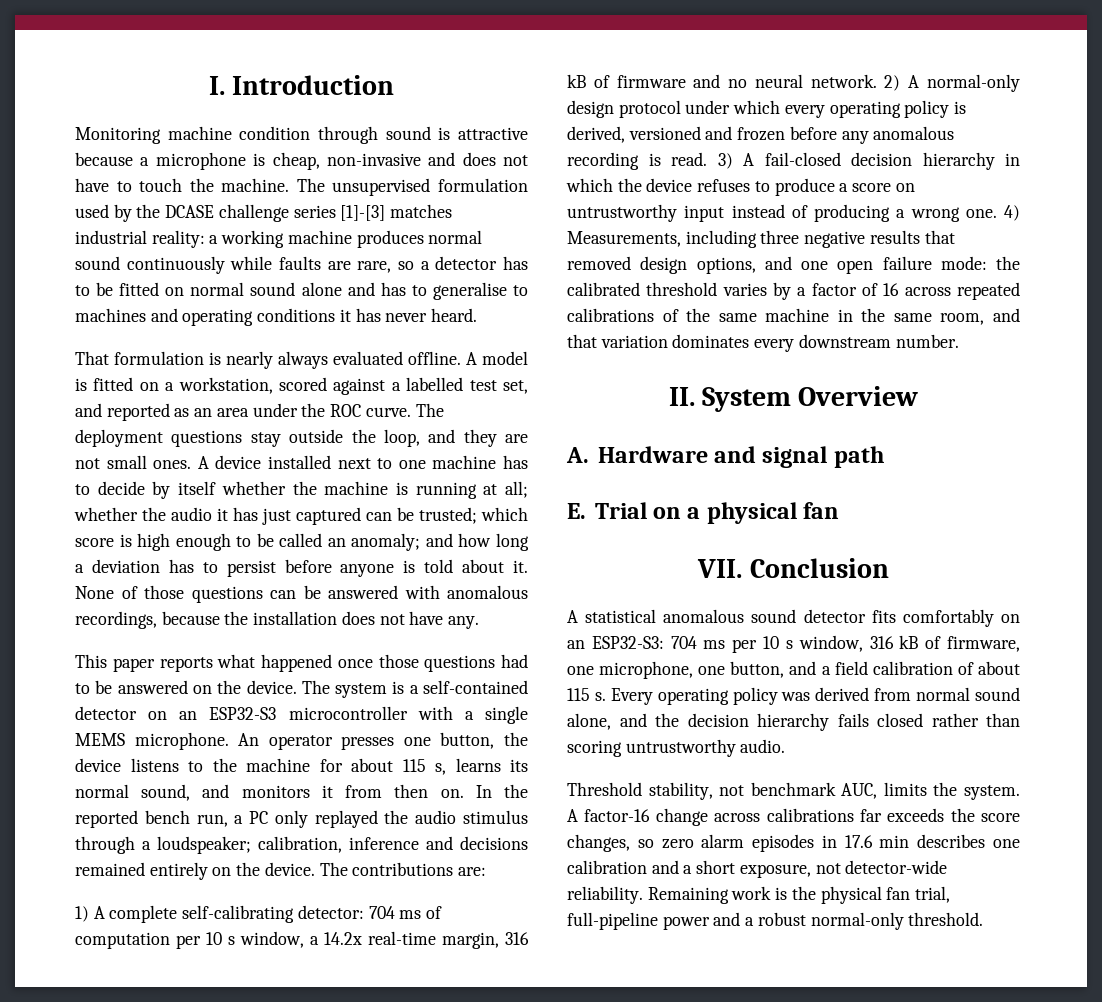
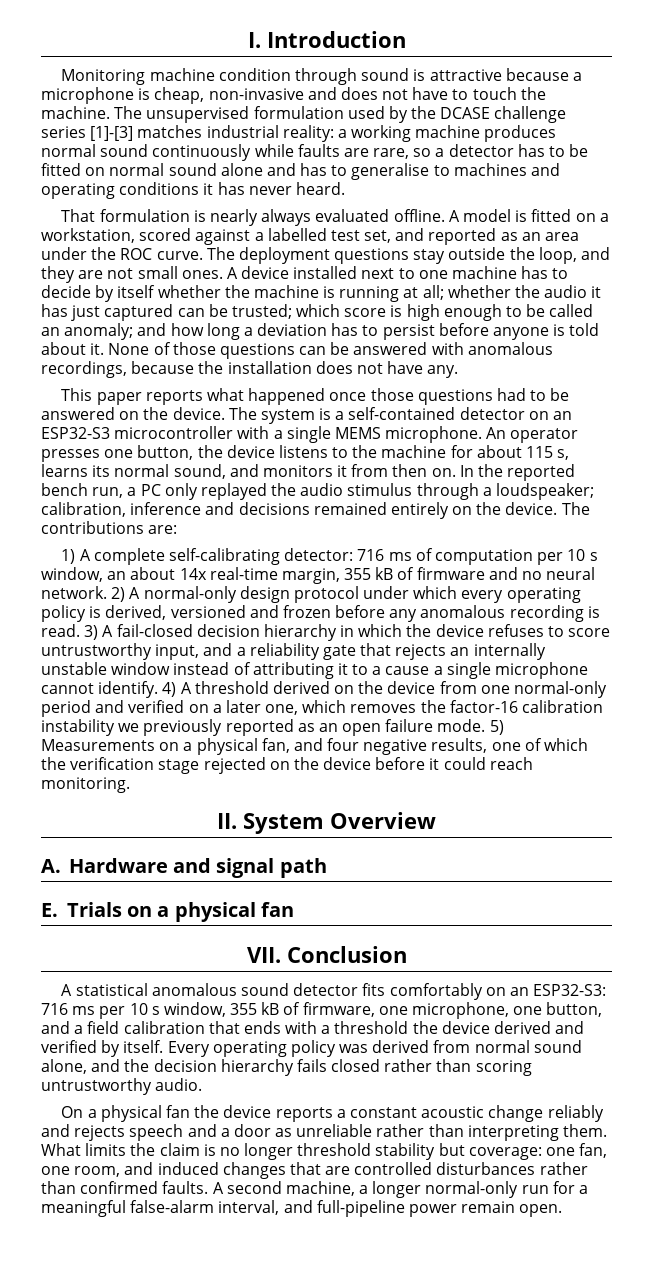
[368,906,395,919] 704 -> [357,549,385,561] 716
[310,932,362,945] a 14.2x -> [107,567,207,580] an about 14x
[505,932,529,945] 316 -> [344,568,372,580] 355
[774,178,915,196] [567,204,1020,222] [567,230,955,248] [567,256,1020,274] [567,282,1020,300] [567,308,1020,325] [567,334,959,352] produce a score on untrustworthy input instead of producing a wrong one. 4) Measurements, including three negative results that removed design options, and one open failure mode: the calibrated threshold varies by a factor of 16 across repeated calibrations of the same machine in the same room, and that variation dominates every downstream number. -> [568,628,611,637] [41,643,546,660] [41,662,589,679] [41,681,608,698] [41,700,604,717] [41,719,504,736] [41,738,589,755] [41,757,533,774] [41,777,130,793] score untrustworthy input, and a reliability gate that rejects an internally unstable window instead of attributing it to a cause a single microphone cannot identify. 4) A threshold derived on the device from one normal-only period and verified on a later one, which removes the factor-16 calibration instability we previously reported as an open failure mode. 5) Measurements on a physical fan, and four negative results, one of which the verification stage rejected on the device before it could reach monitoring.
[594,502,647,519] Trial -> [66,902,122,917] Trials
[670,636,697,649] 704 -> [41,1003,68,1015] 716
[869,636,894,649] 316 -> [230,1003,258,1015] 355
[957,661,1020,675] [567,688,606,701] of about 115 s. -> [208,1021,585,1034] [41,1040,164,1057] that ends with a threshold the device derived and verified by itself.
[567,782,1020,800] [567,808,1020,826] [567,834,1020,852] [567,860,948,878] [567,886,951,904] [567,912,984,930] Threshold stability, not benchmark AUC, limits the system. A factor-16 change across calibrations far exceeds the score changes, so zero alarm episodes in 17.6 min describes one calibration and a short exposure, not detector-wide reliability. Remaining work is the physical fan trial, full-pipeline power and a robust normal-only threshold. -> [61,1105,604,1122] [41,1124,608,1141] [41,1143,608,1160] [41,1162,588,1179] [41,1181,589,1198] [41,1200,563,1217] On a physical fan the device reports a constant acoustic change reliably and rejects speech and a door as unreliable rather than interpreting them. What limits the claim is no longer threshold stability but coverage: one fan, one room, and induced changes that are controlled disturbances rather than confirmed faults. A second machine, a longer normal-only run for a meaningful false-alarm interval, and full-pipeline power remain open.

